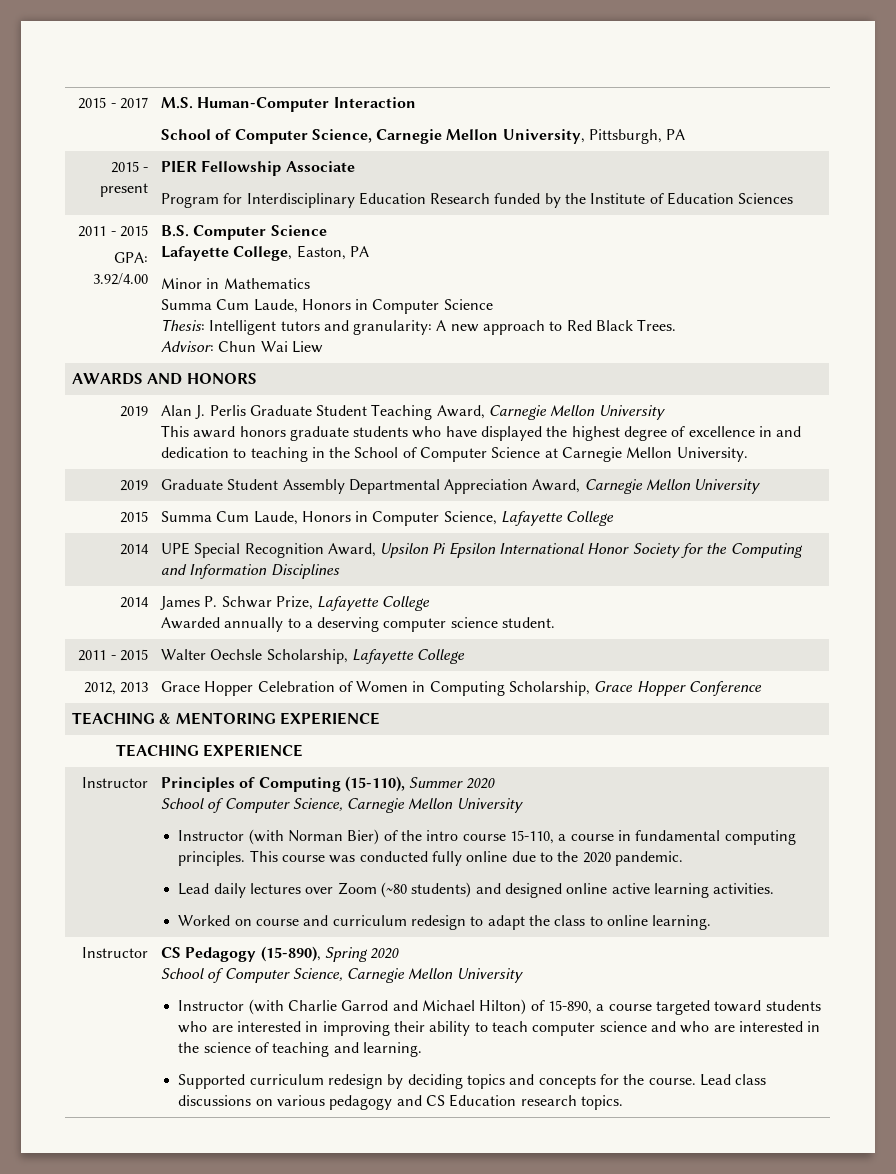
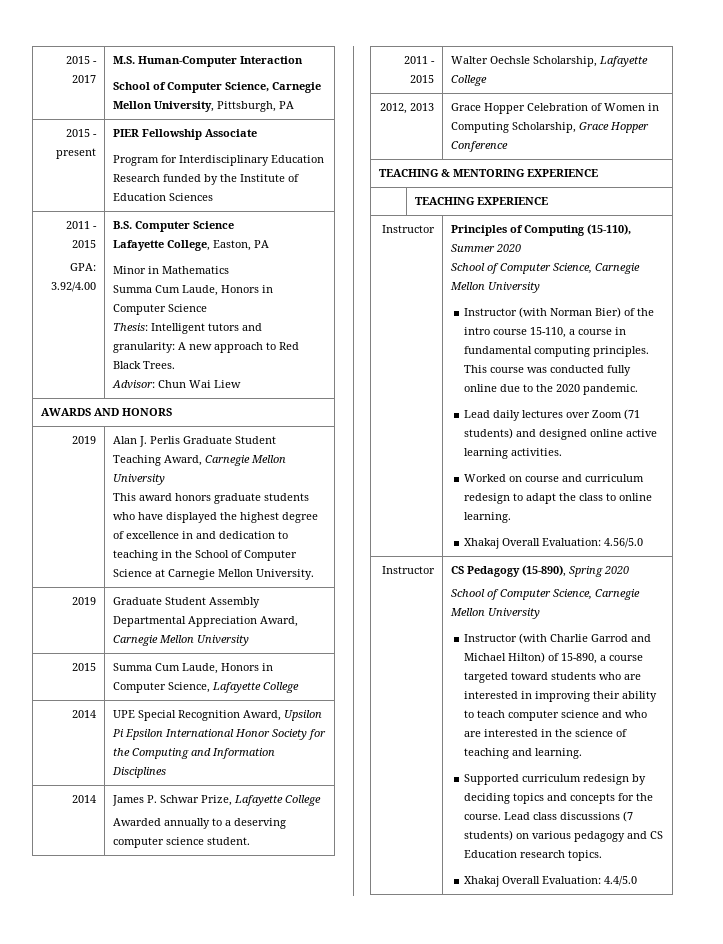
[381,882,408,898] (~80 -> [623,409,640,420] (71
(712, 922) none -> [463,538,643,549] // Xhakaj Overall Evaluation: 4.56/5.0
(252, 1100) none -> [622,811,633,822] [463,830,513,841] (7 students)
(624, 1102) none -> [463,876,637,887] // Xhakaj Overall Evaluation: 4.4/5.0

